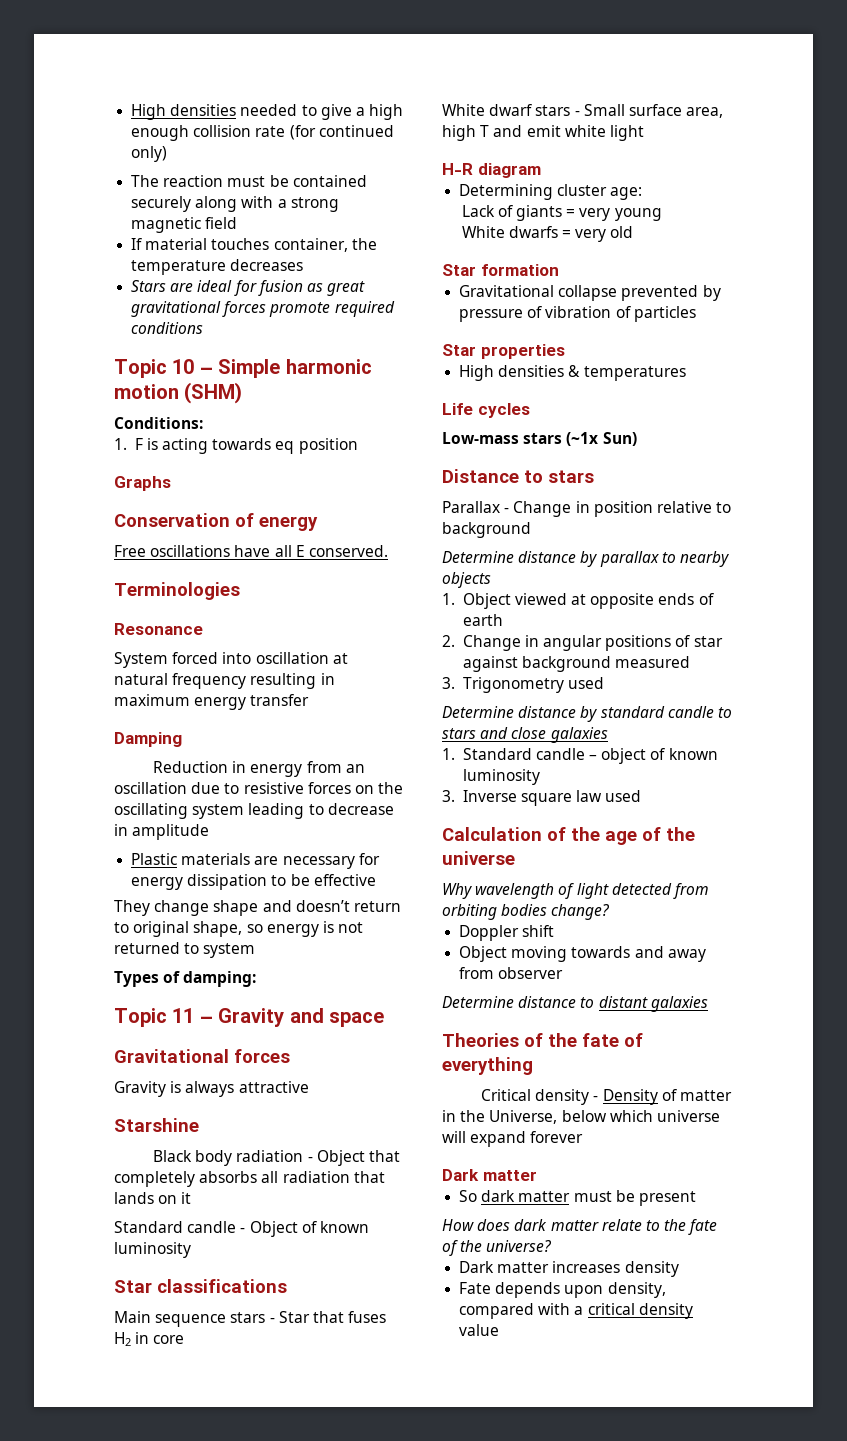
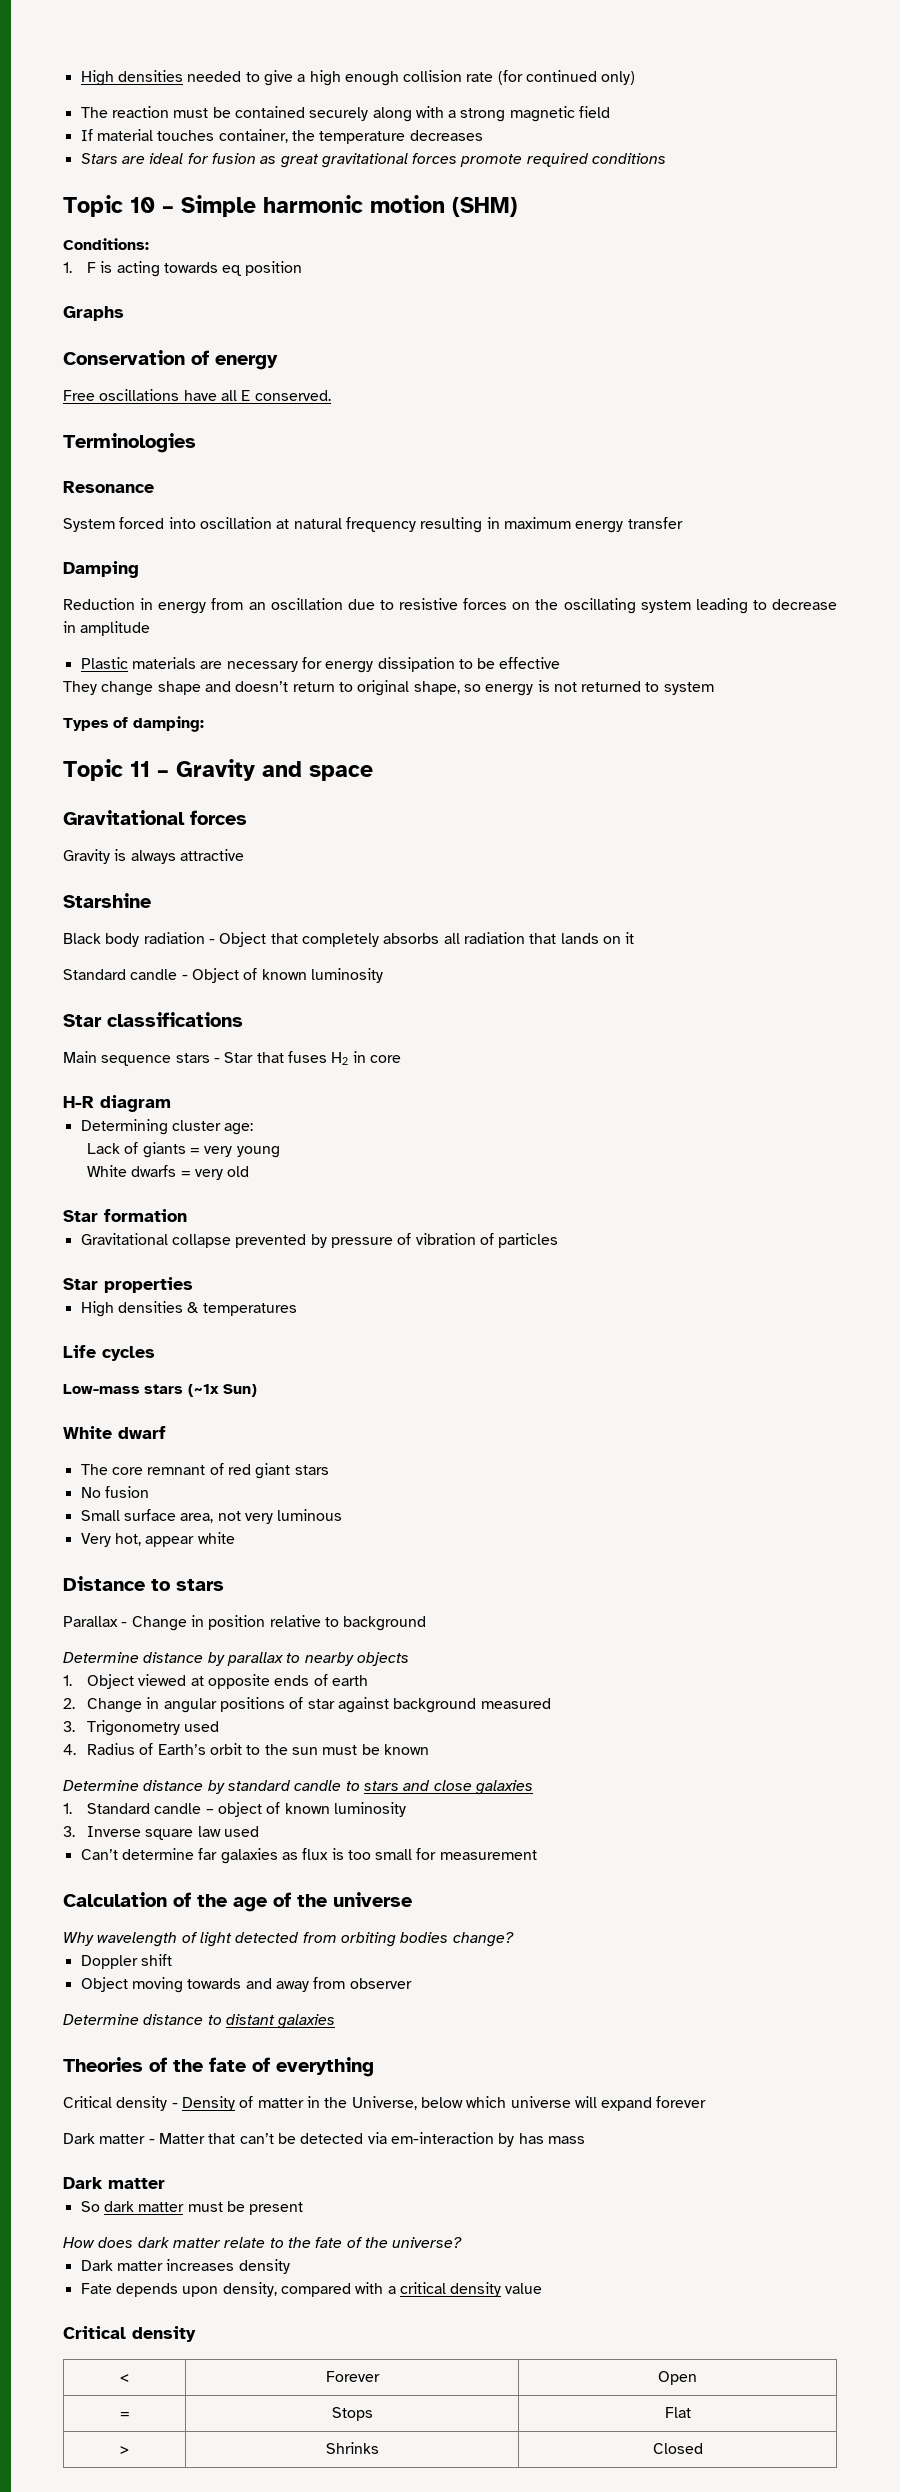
[442,104,724,118] [442,125,644,141] // White dwarf stars - Small surface area, high T and emit white light -> (401, 1059) none
(637, 439) none -> [63,1426,166,1439] [80,1463,329,1479] [80,1486,149,1498] [80,1509,343,1524] [80,1532,235,1547] // White dwarf // The core remnant of red giant stars // No fusion // Small surface area, not very luminous // Very hot, appear white
(604, 683) none -> [63,1743,429,1755] // 4. Radius of Earth’s orbit to the sun must be known
(642, 796) none -> [80,1848,537,1864] // Can’t determine far galaxies as flux is too small for measurement
(584, 1137) none -> [63,2132,585,2147] // Dark matter - Matter that can’t be detected via em-interaction by has mass
(500, 1330) none -> [63,2326,196,2342] [120,2374,129,2382] [325,2371,380,2382] [658,2371,697,2385] [119,2412,130,2418] [331,2407,373,2421] [664,2407,691,2418] [120,2446,129,2454] [325,2442,379,2454] [652,2443,703,2454] // Critical density // < | Forever | Open // = | Stops | Flat // > | Shrinks | Closed

